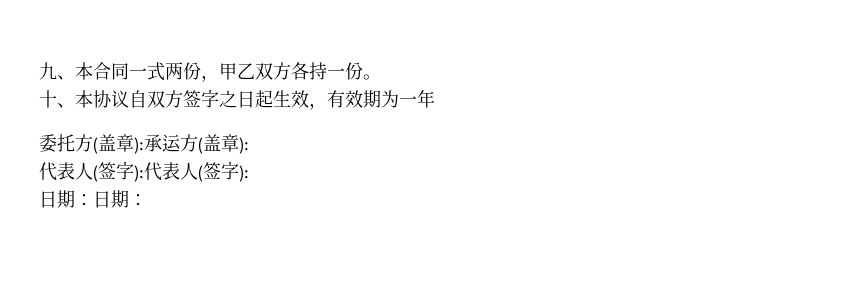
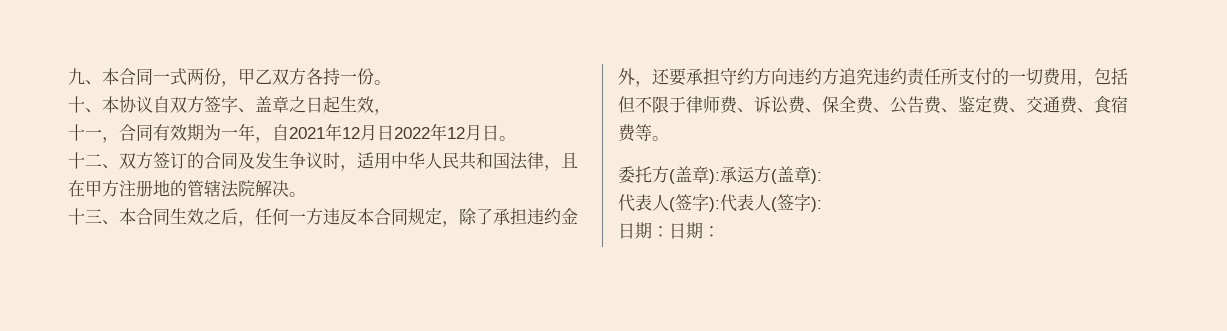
(219, 98) none -> [238,96,289,113] 、盖章
(327, 106) none -> [68,124,153,143] // 十一，合同
(435, 98) none -> [255,123,516,143] [68,152,578,171] [68,180,306,198] [68,208,578,227] [618,68,1128,87] [618,95,1128,114] [618,124,669,142] ，自2021年12月日2022年12月日。 // 十二、双方签订的合同及发生争议时，适用中华人民共和国法律，且在甲方注册地的管辖法院解决。 // 十三、本合同生效之后，任何一方违反本合同规定，除了承担违约金外，还要承担守约方向违约方追究违约责任所支付的一切费用，包括但不限于律师费、诉讼费、保全费、公告费、鉴定费、交通费、食宿费等。

